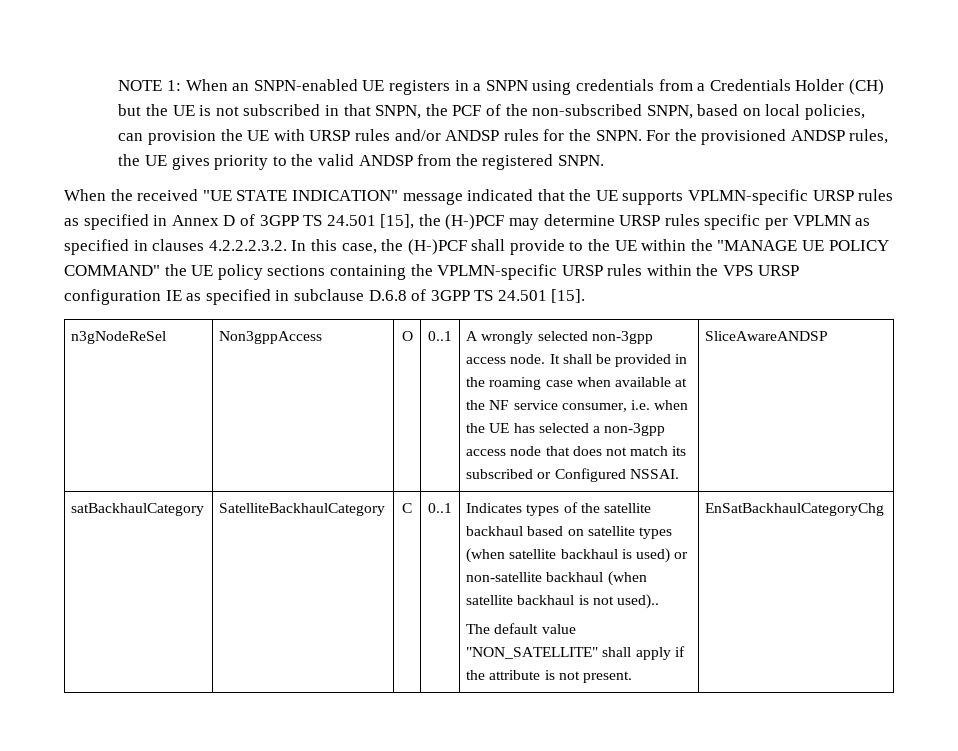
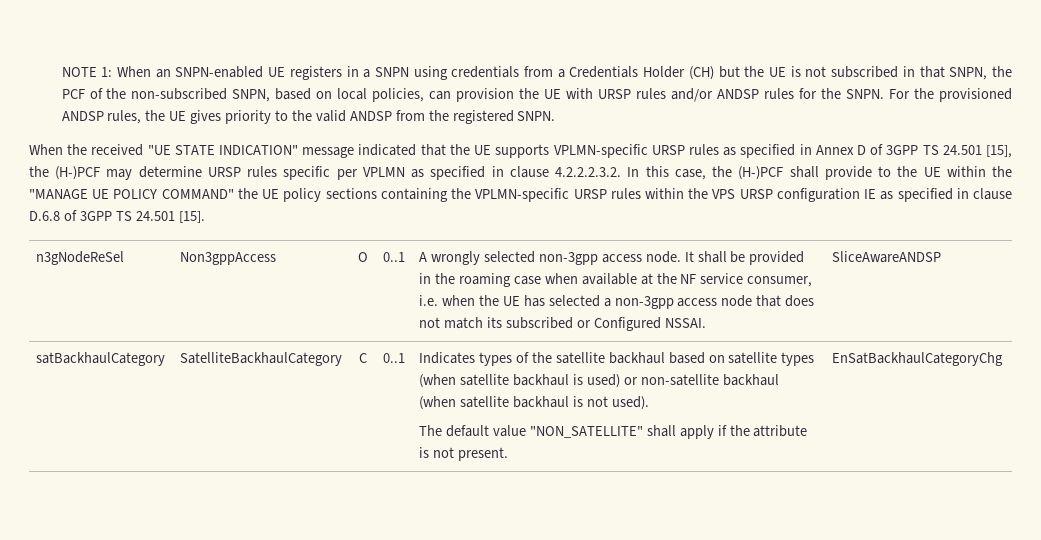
[152,239,205,251] clauses -> [509,166,549,178] clause
[293,289,364,301] subclause -> [973,188,1013,200] clause
[616,594,659,609] used).. -> [611,396,649,410] used).

